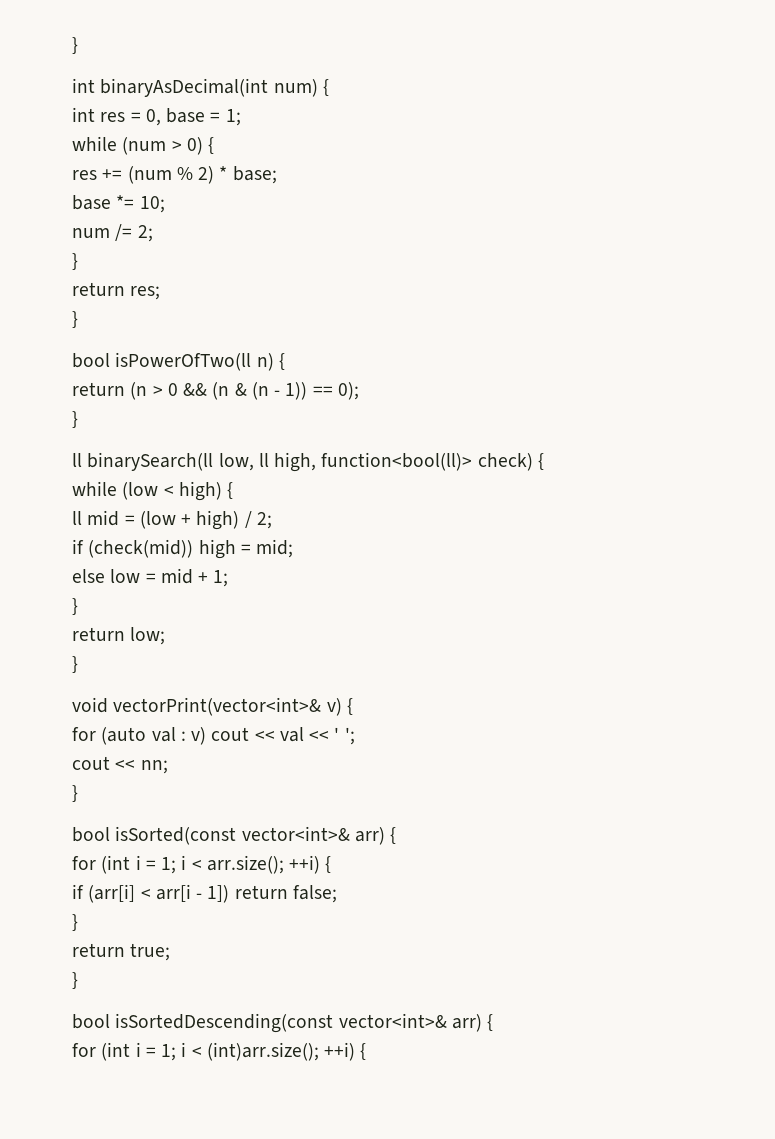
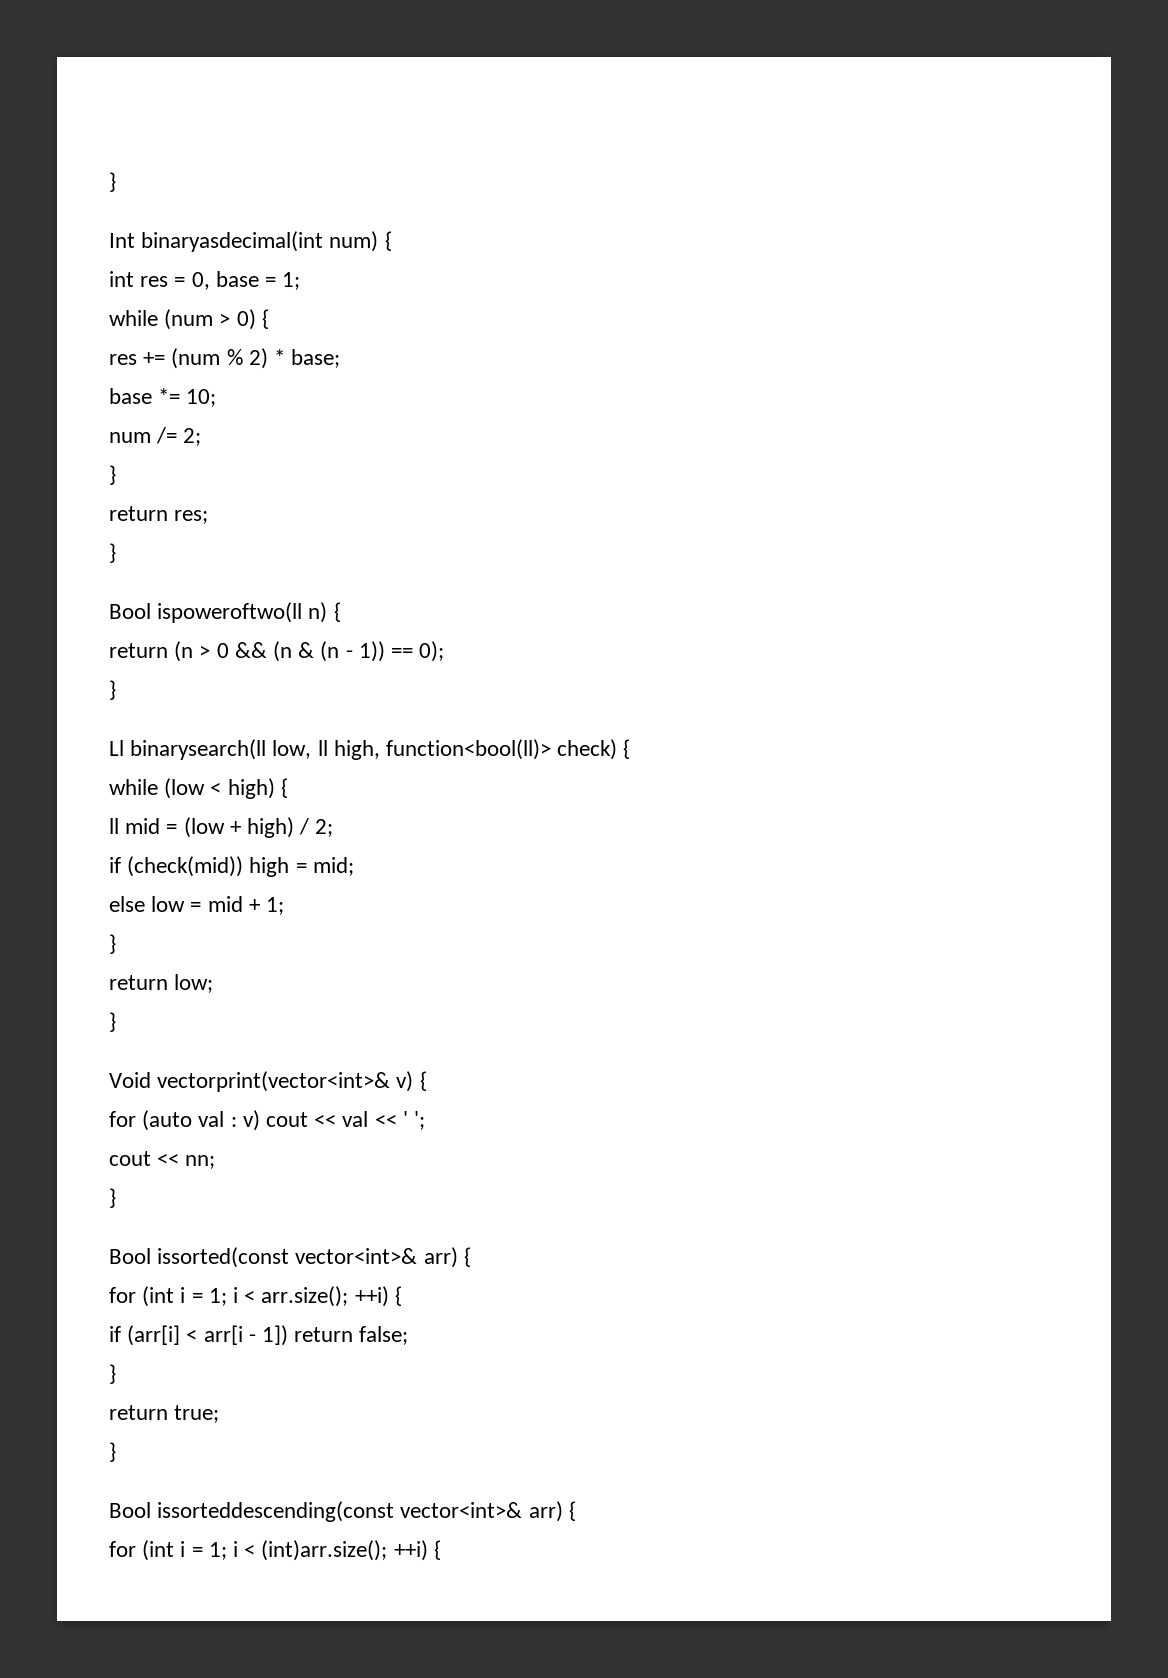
[72,37,78,54] [72,78,269,97] } // int binaryAsDecimal(int -> [109,172,116,192] [109,231,324,252] } // Int binaryasdecimal(int
[72,352,252,371] bool isPowerOfTwo(ll -> [109,602,303,623] Bool ispoweroftwo(ll
[72,452,214,471] ll binarySearch(ll -> [109,739,267,760] Ll binarysearch(ll
[72,697,322,716] void vectorPrint(vector<int>& -> [109,1071,391,1092] Void vectorprint(vector<int>&
[72,826,237,845] bool isSorted(const -> [109,1247,290,1268] Bool issorted(const
[72,1013,334,1033] bool isSortedDescending(const -> [109,1501,395,1522] Bool issorteddescending(const

